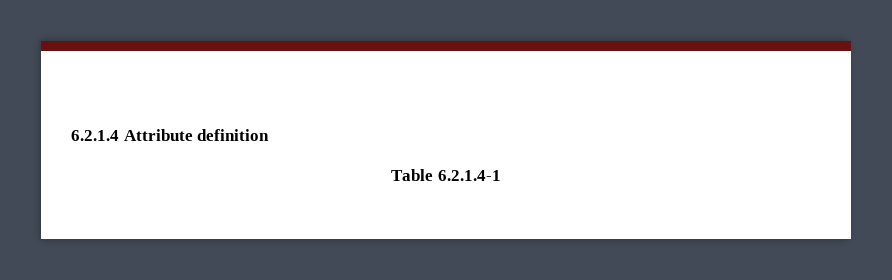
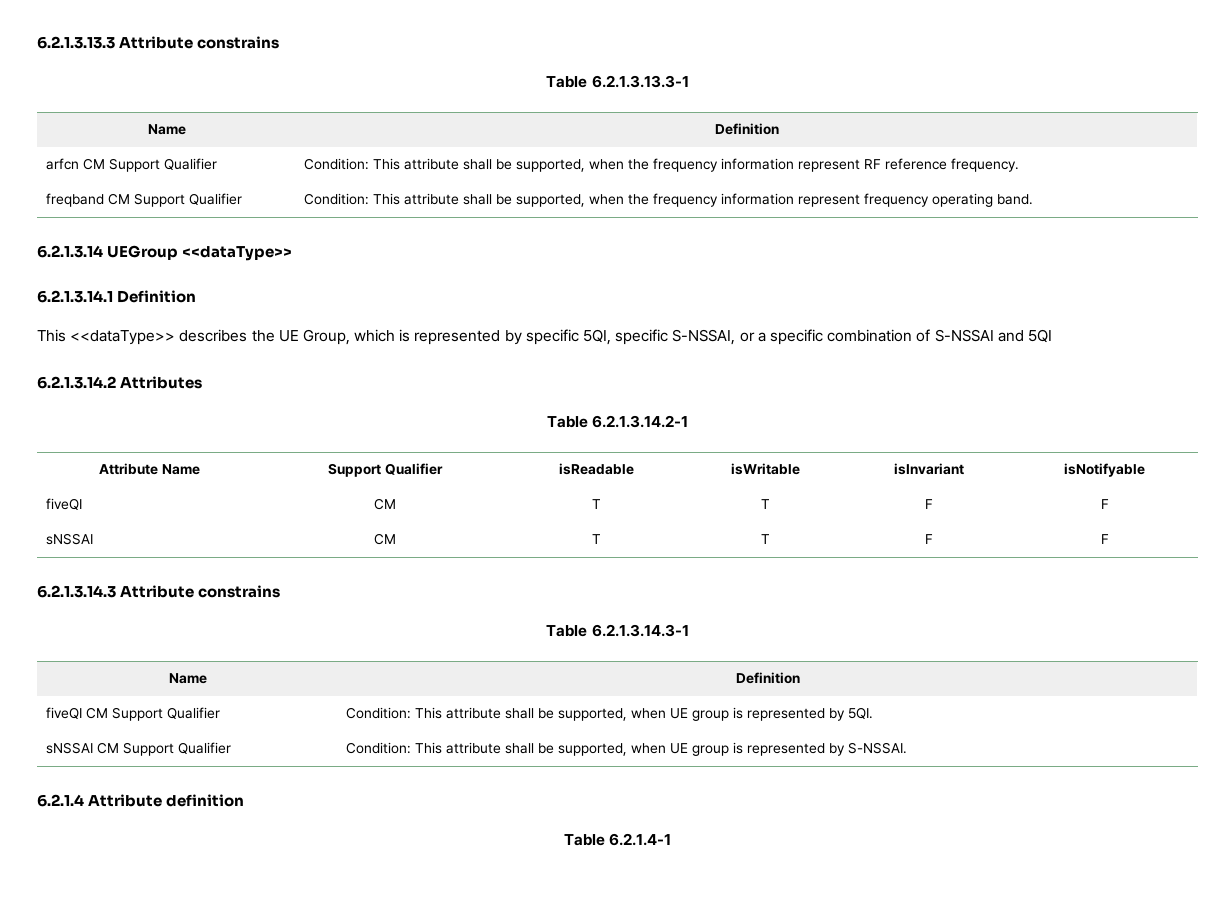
(71, 135) none -> [37,36,280,49] [546,75,689,88] [147,124,186,135] [714,123,779,135] [46,158,218,172] [304,158,1020,172] [46,193,243,207] [304,193,1034,207] [37,245,293,261] [37,290,197,303] [37,329,1052,345] [37,376,203,389] [546,415,689,428] [98,463,200,475] [327,463,443,477] [558,463,634,475] [730,463,800,475] [894,463,965,475] [1064,463,1145,477] [46,498,83,510] [373,498,396,510] [591,499,601,509] [760,499,770,509] [925,499,934,509] [1100,499,1109,509] [46,533,94,545] [373,533,396,545] [591,534,601,544] [760,534,770,544] [925,534,934,544] [1100,534,1109,544] [37,585,281,598] [546,624,689,637] [168,673,207,684] [735,672,800,684] [46,707,221,721] [346,707,874,721] [46,742,232,756] [346,742,908,756] 6.2.1.3.13.3 Attribute constrains // Table 6.2.1.3.13.3-1 // Name | Definition // arfcn CM Support Qualifier | Condition: This attribute shall be supported, when the frequency information represent RF reference frequency. // freqband CM Support Qualifier | Condition: This attribute shall be supported, when the frequency information represent frequency operating band. // 6.2.1.3.14 UEGroup <<dataType>> // 6.2.1.3.14.1 Definition // This <<dataType>> describes the UE Group, which is represented by specific 5QI, specific S-NSSAI, or a specific combination of S-NSSAI and 5QI // 6.2.1.3.14.2 Attributes // Table 6.2.1.3.14.2-1 // Attribute Name | Support Qualifier | isReadable | isWritable | isInvariant | isNotifyable // fiveQI | CM | T | T | F | F // sNSSAI | CM | T | T | F | F // 6.2.1.3.14.3 Attribute constrains // Table 6.2.1.3.14.3-1 // Name | Definition // fiveQI CM Support Qualifier | Condition: This attribute shall be supported, when UE group is represented by 5QI. // sNSSAI CM Support Qualifier | Condition: This attribute shall be supported, when UE group is represented by S-NSSAI. //

